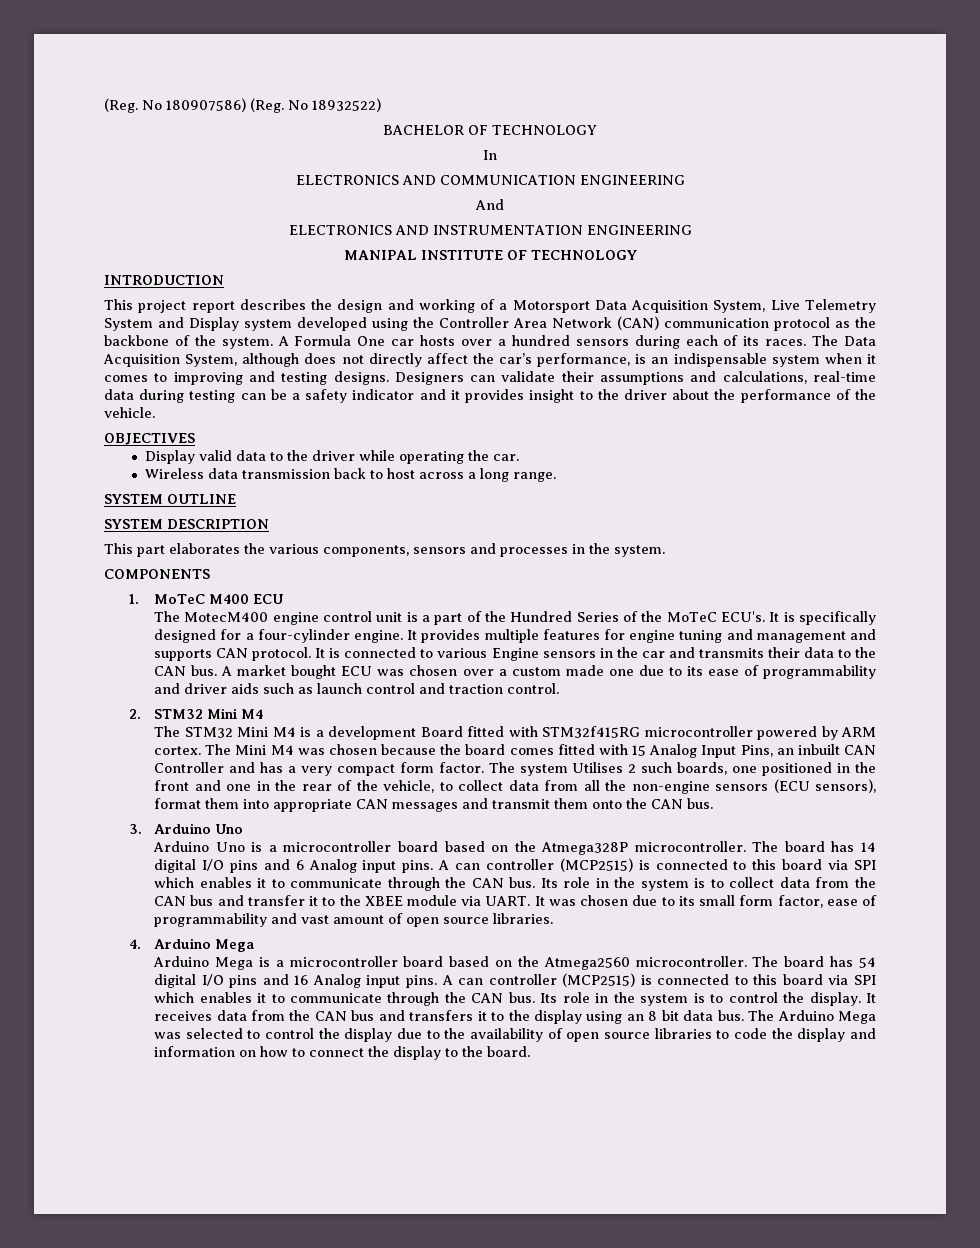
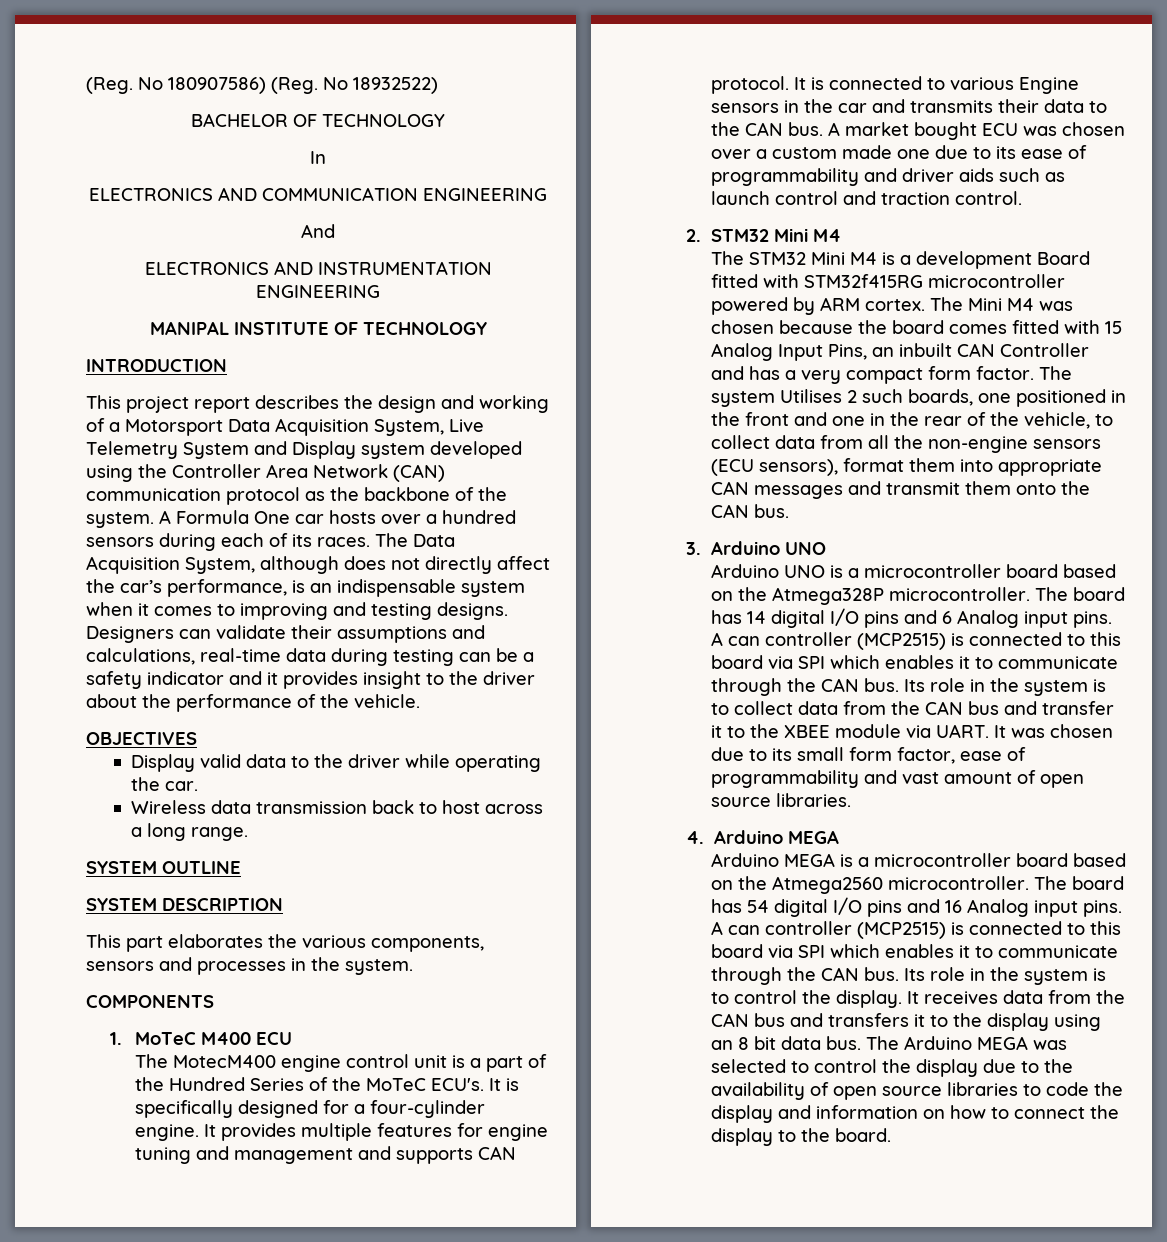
[215,824,244,834] [153,841,245,852] Uno // Arduino Uno -> [784,542,826,555] [710,564,825,578] UNO // Arduino UNO
[215,939,255,952] [153,956,254,970] Mega // Arduino Mega -> [787,830,839,844] [710,853,835,867] MEGA // Arduino MEGA
[838,1011,877,1024] Mega -> [976,1036,1028,1050] MEGA

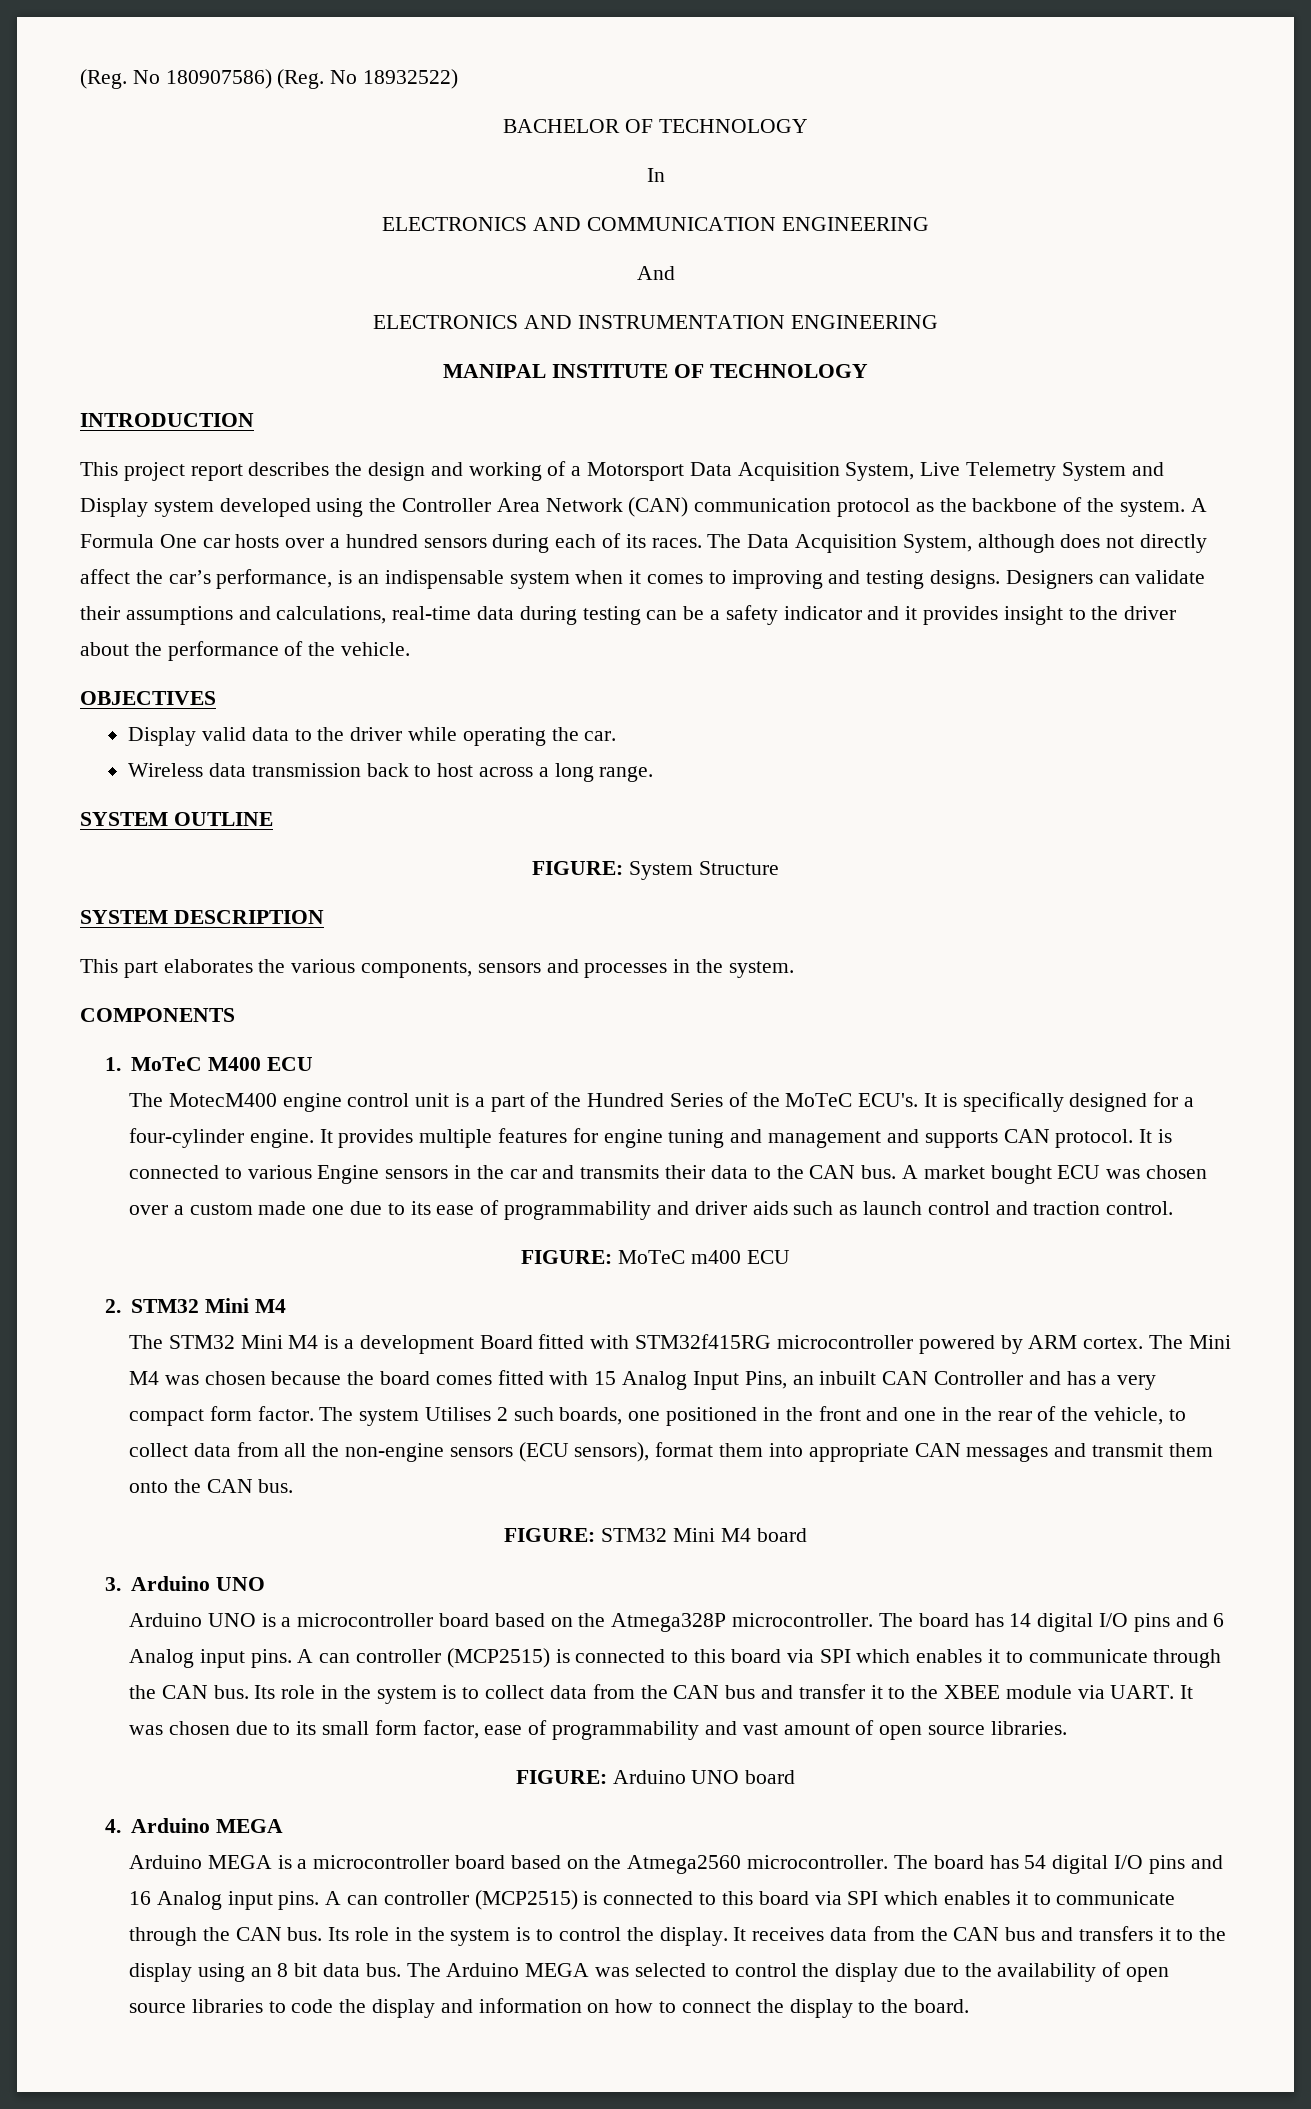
(241, 867) none -> [532,861,779,880] // FIGURE: System Structure
(1022, 198) none -> [521,1250,790,1264] // FIGURE: MoTeC m400 ECU
(789, 511) none -> [504,1528,807,1542] // FIGURE: STM32 Mini M4 board
(851, 800) none -> [515,1770,796,1784] // FIGURE: Arduino UNO board

